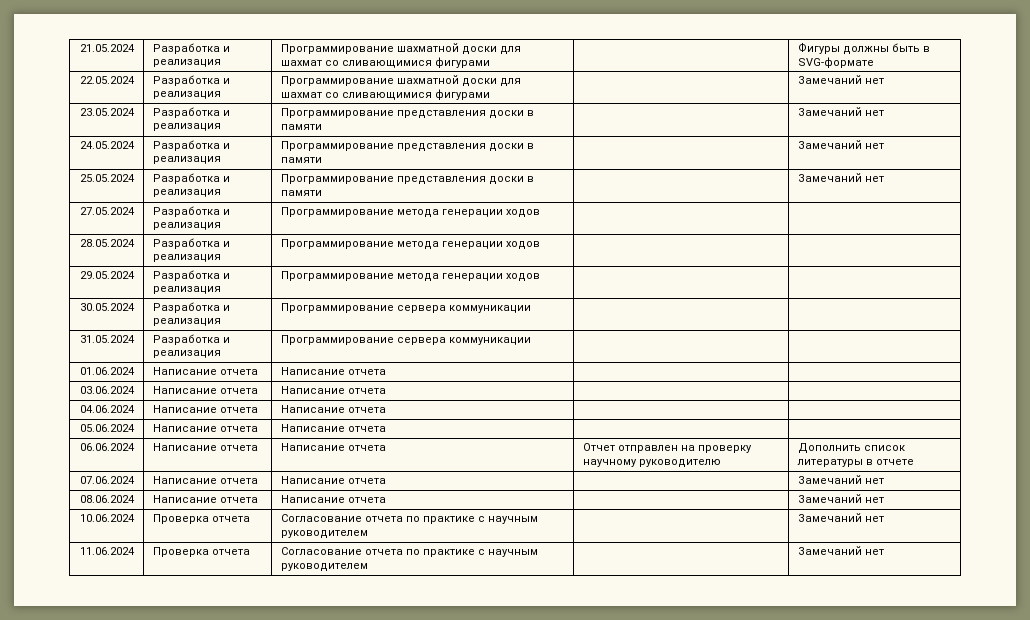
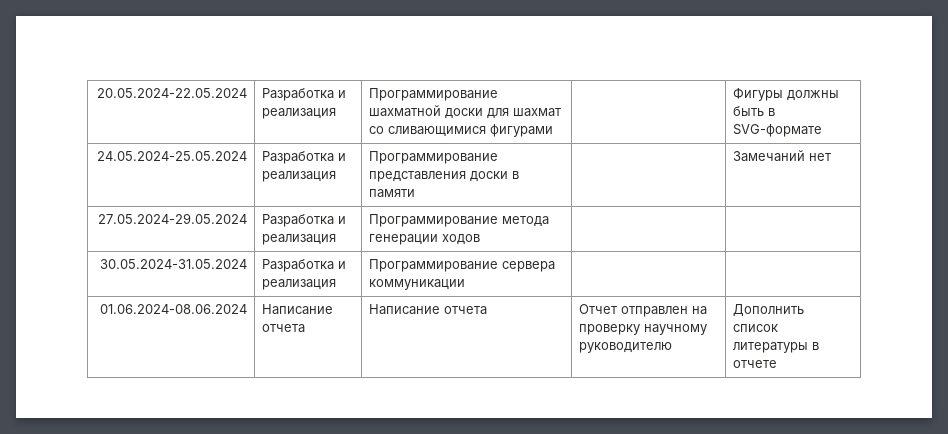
[80,44,136,52] 21.05.2024 -> [96,88,247,98] 20.05.2024-22.05.2024
[80,76,136,84] [152,75,230,86] [152,91,221,99] [280,75,521,87] [280,89,490,100] [797,75,884,84] [80,108,136,116] 22.05.2024 | Разработка и реализация | Программирование шахматной доски для шахмат со сливающимися фигурами | | Замечаний нет // 23.05.2024 -> [96,151,247,161] 24.05.2024-25.05.2024
[80,141,136,149] [152,140,230,151] [152,156,221,164] [280,141,534,152] [280,157,322,163] [797,140,884,149] [80,174,136,182] [152,173,230,184] [152,189,221,197] [280,174,534,185] [280,190,322,196] [797,173,884,182] [80,207,136,215] [152,206,230,217] [152,222,221,230] [280,207,540,218] [80,239,136,247] [152,238,230,249] [152,254,221,262] [280,239,540,250] [80,271,136,279] [152,270,230,281] [152,286,221,294] [280,271,540,282] [80,303,136,311] [152,302,230,313] [152,318,221,326] [280,303,531,313] [80,335,136,343] [152,334,230,345] [152,350,221,358] [280,335,531,345] [80,367,136,375] [152,367,258,375] [280,367,386,375] [80,386,136,394] [152,386,258,394] [280,386,386,394] [80,405,136,413] [152,405,258,413] [280,405,386,413] [80,424,136,432] [152,424,258,432] [280,424,386,432] [80,443,136,451] 24.05.2024 | Разработка и реализация | Программирование представления доски в памяти | | Замечаний нет // 25.05.2024 | Разработка и реализация | Программирование представления доски в памяти | | Замечаний нет // 27.05.2024 | Разработка и реализация | Программирование метода генерации ходов | | // 28.05.2024 | Разработка и реализация | Программирование метода генерации ходов | | // 29.05.2024 | Разработка и реализация | Программирование метода генерации ходов | | // 30.05.2024 | Разработка и реализация | Программирование сервера коммуникации | | // 31.05.2024 | Разработка и реализация | Программирование сервера коммуникации | | // 01.06.2024 | Написание отчета | Написание отчета | | // 03.06.2024 | Написание отчета | Написание отчета | | // 04.06.2024 | Написание отчета | Написание отчета | | // 05.06.2024 | Написание отчета | Написание отчета | | // 06.06.2024 -> [97,213,247,224] [262,214,347,227] [262,234,337,245] [369,214,550,227] [369,234,481,245] [99,259,247,269] [262,259,347,272] [262,279,337,290] [369,259,556,272] [369,279,466,290] [99,304,247,314] 27.05.2024-29.05.2024 | Разработка и реализация | Программирование метода генерации ходов | | // 30.05.2024-31.05.2024 | Разработка и реализация | Программирование сервера коммуникации | | // 01.06.2024-08.06.2024
[80,476,136,484] [152,476,258,484] [280,476,386,484] [797,475,884,484] [80,495,136,503] [152,495,258,503] [280,495,386,503] [797,494,884,503] [80,514,136,522] [152,514,250,524] [280,514,538,524] [280,530,368,539] [797,513,884,522] [80,547,136,555] [152,547,250,557] [280,547,538,557] [280,563,368,572] [797,546,884,555] // 07.06.2024 | Написание отчета | Написание отчета | | Замечаний нет // 08.06.2024 | Написание отчета | Написание отчета | | Замечаний нет // 10.06.2024 | Проверка отчета | Согласование отчета по практике с научным руководителем | | Замечаний нет // 11.06.2024 | Проверка отчета | Согласование отчета по практике с научным руководителем | | Замечаний нет -> (778, 364) none

